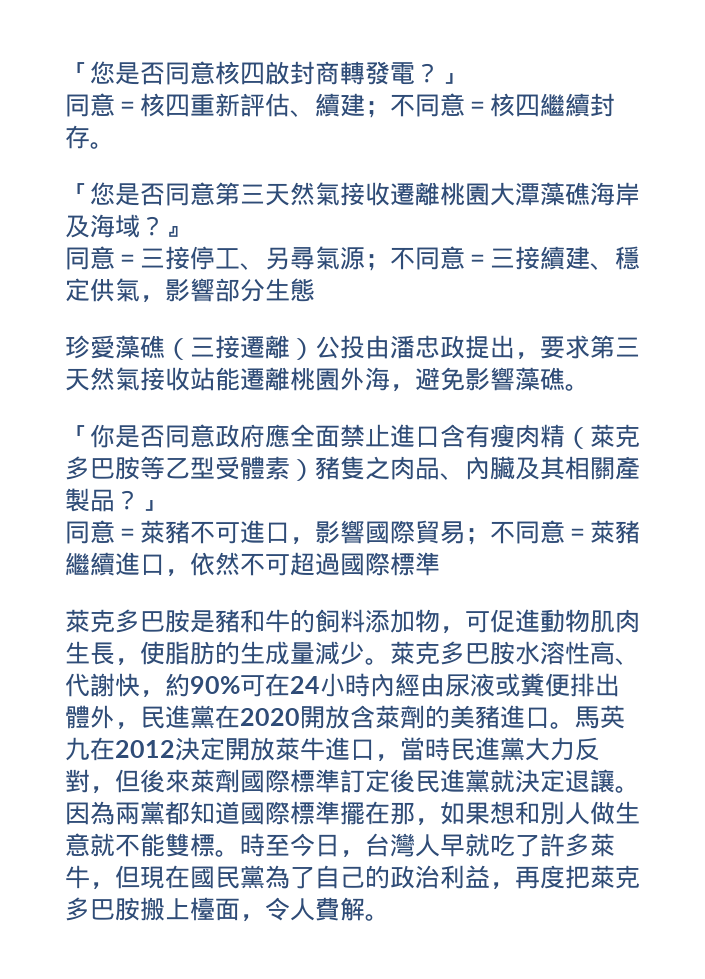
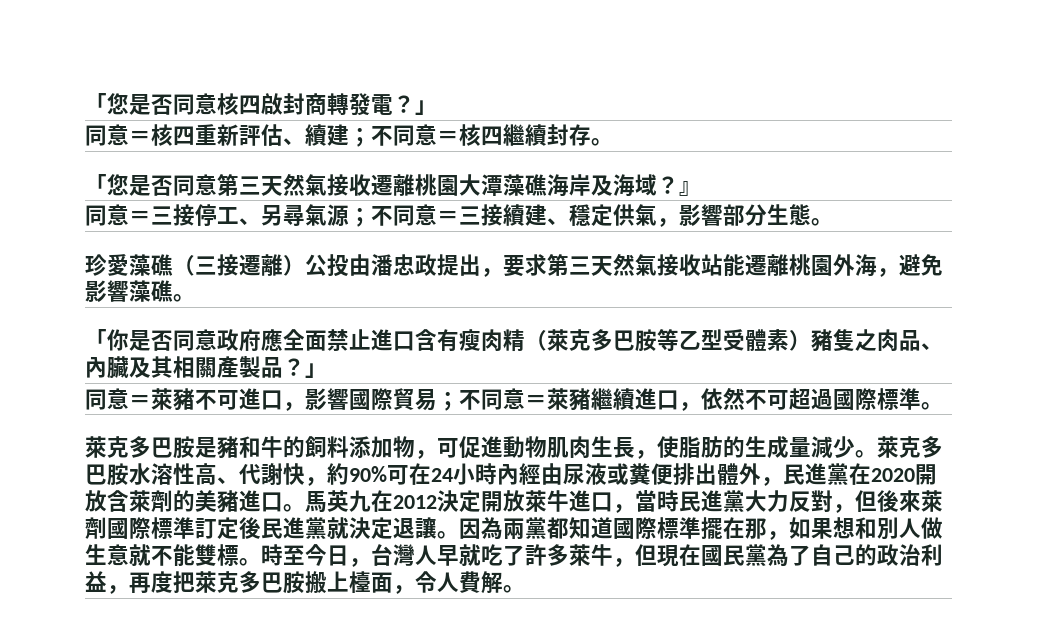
(315, 290) none -> [811,218,833,226] 。
(440, 564) none -> [921,402,943,410] 。

